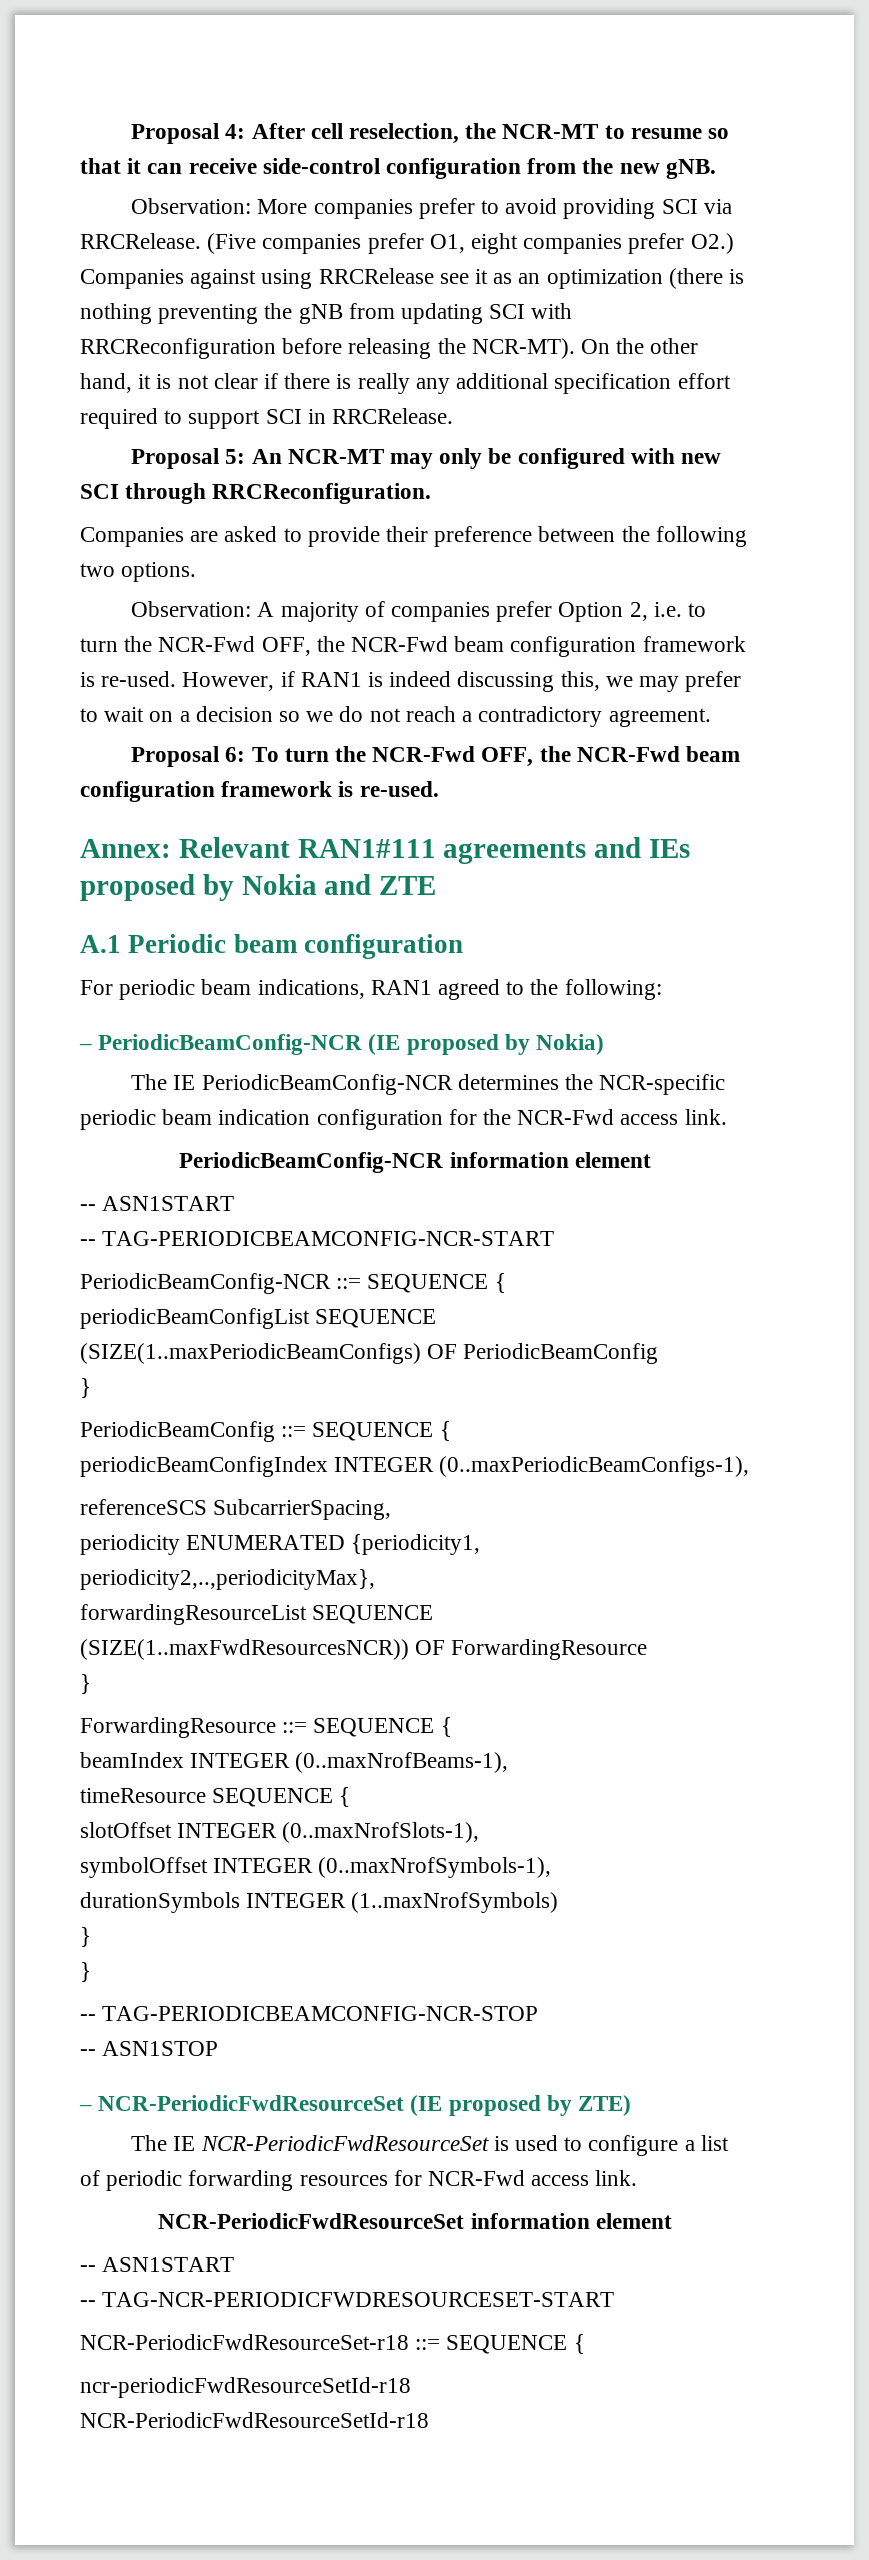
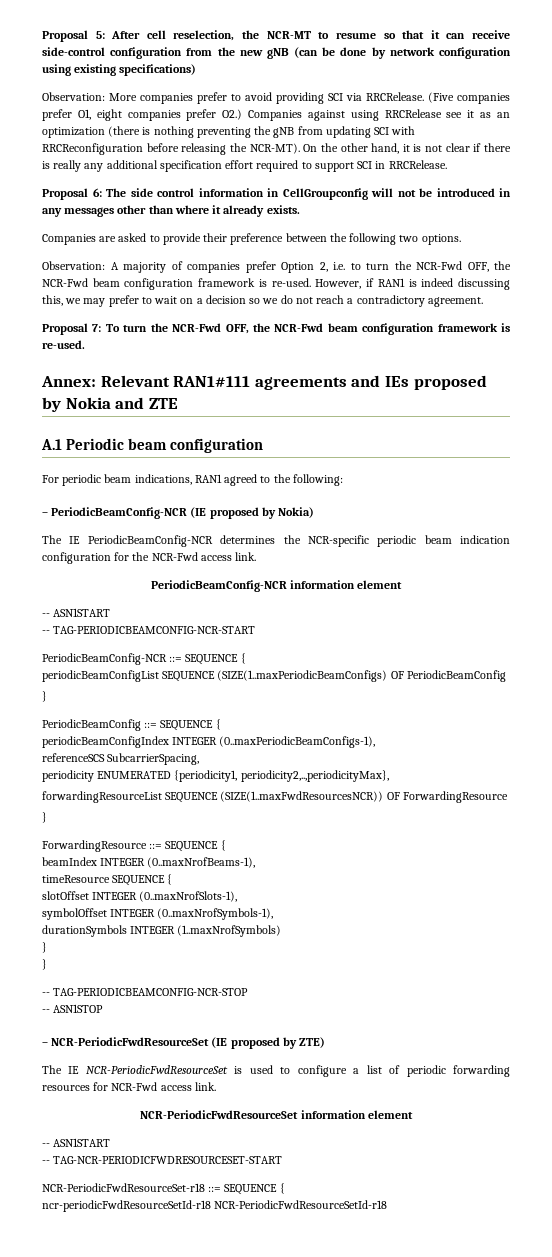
[131,123,246,144] Proposal 4: -> [42,30,105,42] Proposal 5:
[665,159,716,179] gNB. -> [266,47,512,59] [42,64,197,76] gNB (can be done by network configuration using existing specifications)
[225,448,722,469] [80,483,432,504] 5: An NCR-MT may only be configured with new SCI through RRCReconfiguration. -> [92,188,511,200] [42,205,300,217] 6: The side control information in CellGroupconfig will not be introduced in any messages other than where it already exists.
[225,747,246,762] 6: -> [92,324,102,332] 7:

